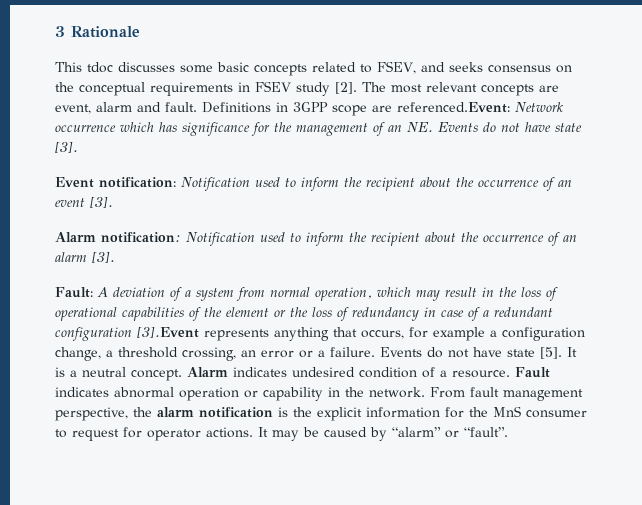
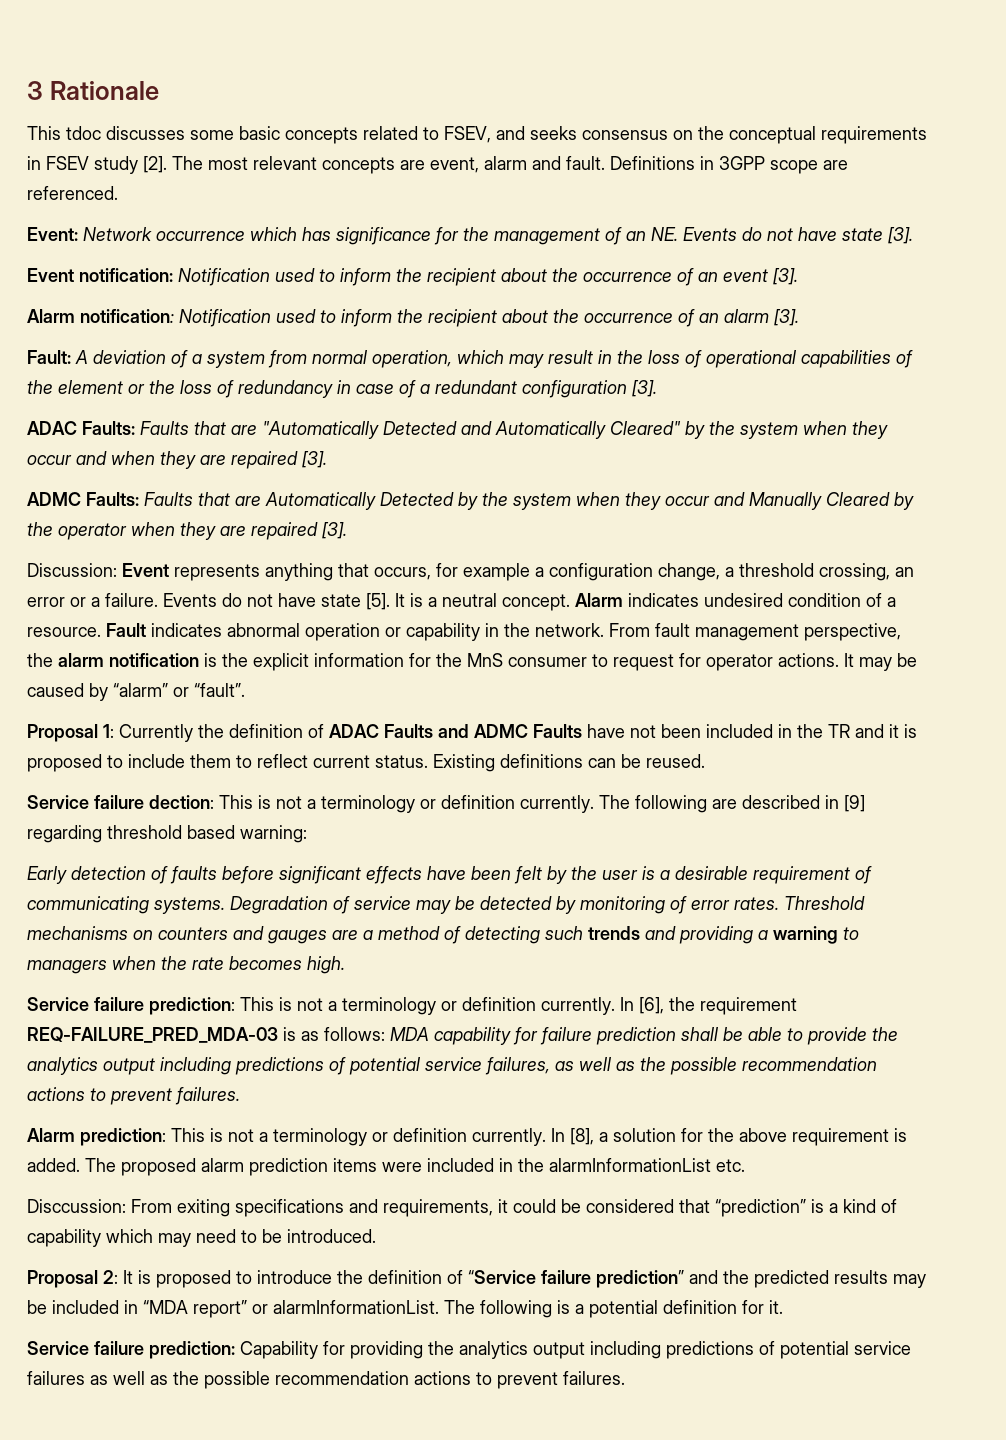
[397,102,510,113] referenced.Event: -> [27,186,118,200] [27,227,78,241] referenced. // Event:
[137,327,199,338] [3].Event -> [632,380,657,397] [27,421,888,439] [27,451,327,469] [27,492,914,510] [27,522,347,540] [27,563,169,577] [3]. // ADAC Faults: Faults that are "Automatically Detected and Automatically Cleared" by the system when they occur and when they are repaired [3]. // ADMC Faults: Faults that are Automatically Detected by the system when they occur and Manually Cleared by the operator when they are repaired [3]. // Discussion: Event
(508, 432) none -> [27,724,917,742] [27,754,705,772] [27,795,865,813] [27,825,307,843] [27,866,872,884] [27,896,865,914] [27,926,859,944] [27,956,345,974] [27,997,797,1015] [27,1027,898,1045] [27,1057,877,1075] [27,1087,240,1105] [27,1128,907,1146] [27,1158,745,1176] [27,1199,897,1217] [27,1229,376,1247] [27,1270,926,1288] [27,1300,783,1318] [27,1341,911,1359] [27,1371,625,1389] // Proposal 1: Currently the definition of ADAC Faults and ADMC Faults have not been included in the TR and it is proposed to include them to reflect current status. Existing definitions can be reused. // Service failure dection: This is not a terminology or definition currently. The following are described in [9] regarding threshold based warning: // Early detection of faults before significant effects have been felt by the user is a desirable requirement of communicating systems. Degradation of service may be detected by monitoring of error rates. Threshold mechanisms on counters and gauges are a method of detecting such trends and providing a warning to managers when the rate becomes high. // Service failure prediction: This is not a terminology or definition currently. In [6], the requirement REQ-FAILURE_PRED_MDA-03 is as follows: MDA capability for failure prediction shall be able to provide the analytics output including predictions of potential service failures, as well as the possible recommendation actions to prevent failures. // Alarm prediction: This is not a terminology or definition currently. In [8], a solution for the above requirement is added. The proposed alarm prediction items were included in the alarmInformationList etc. // Disccussion: From exiting specifications and requirements, it could be considered that “prediction” is a kind of capability which may need to be introduced. // Proposal 2: It is proposed to introduce the definition of “Service failure prediction” and the predicted results may be included in “MDA report” or alarmInformationList. The following is a potential definition for it. // Service failure prediction: Capability for providing the analytics output including predictions of potential service failures as well as the possible recommendation actions to prevent failures.

